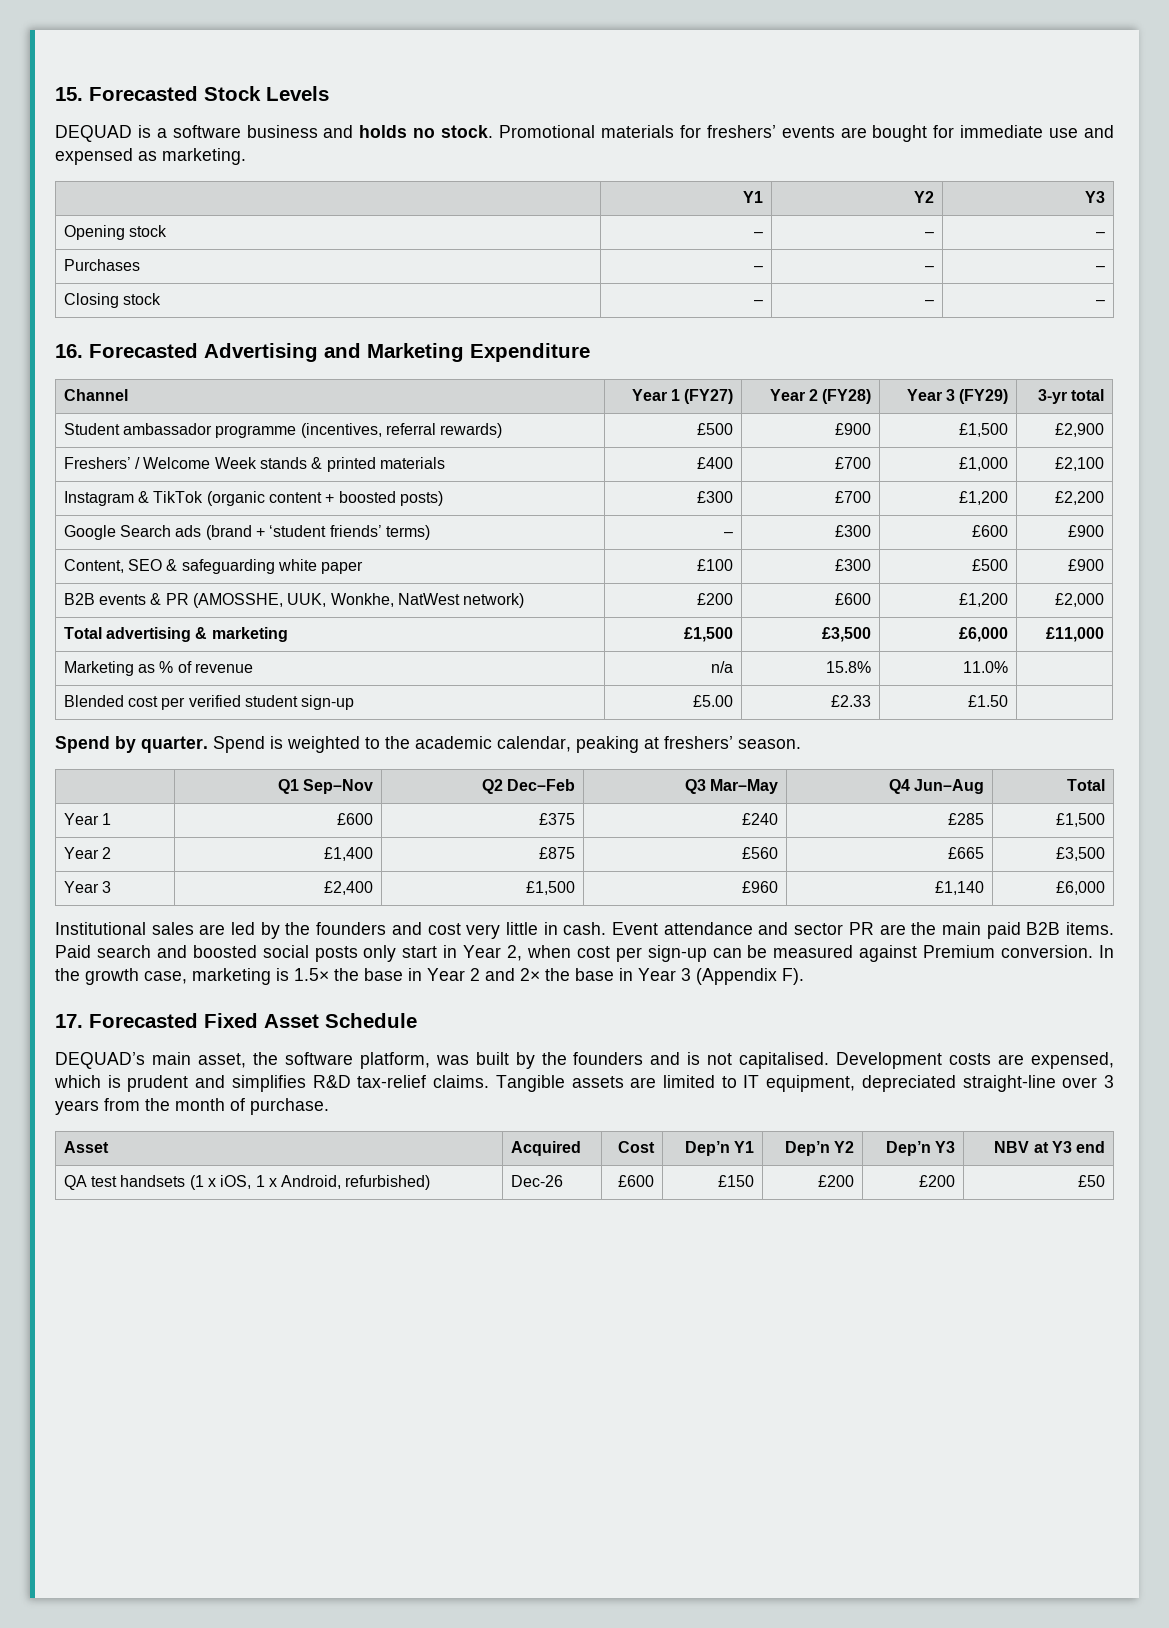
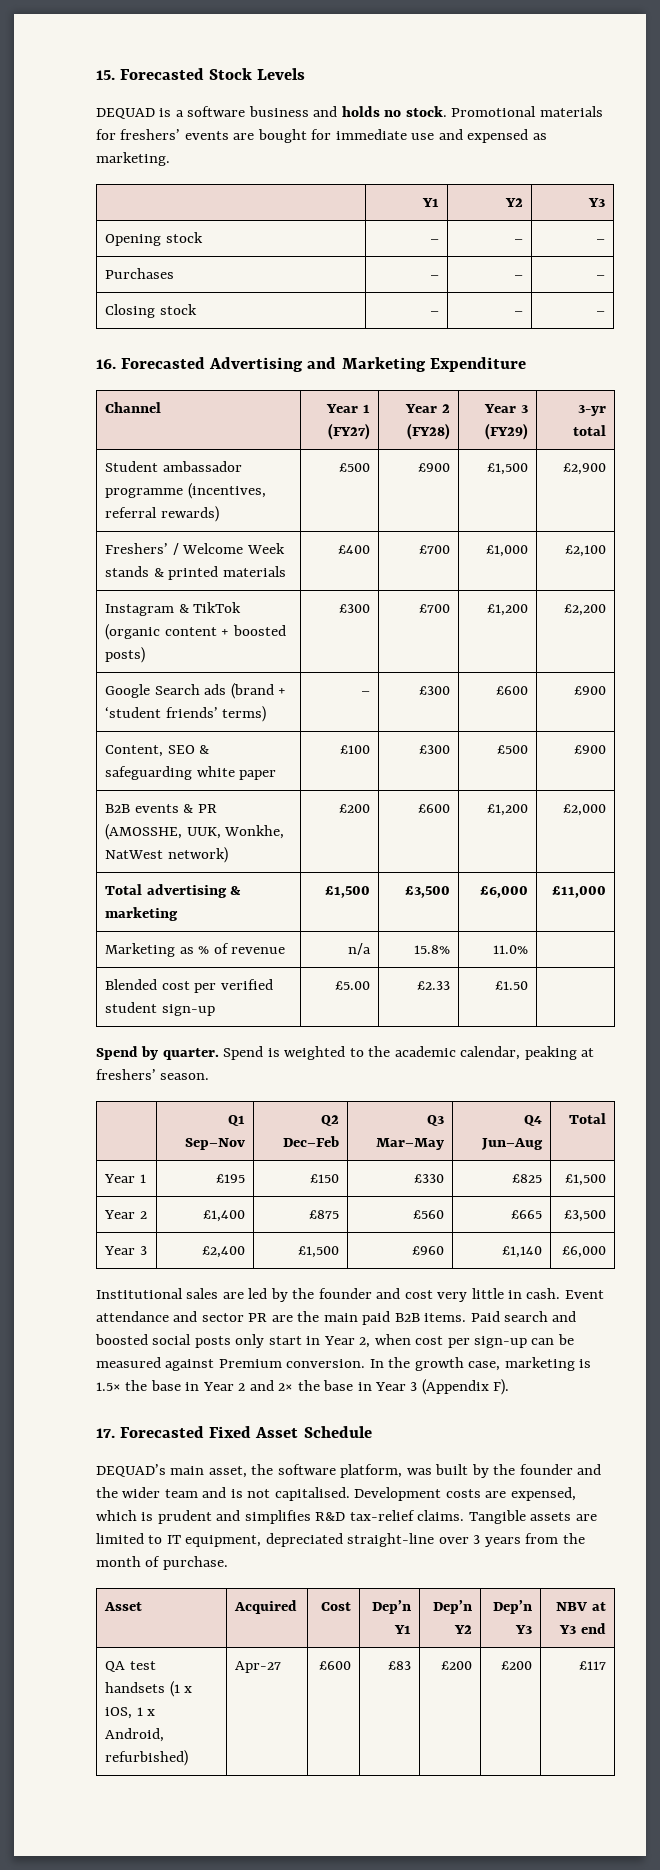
[337,813,374,825] [539,813,576,825] [742,813,779,825] [948,813,985,825] £600 | £375 | £240 | £285 -> [215,1174,245,1183] [309,1174,339,1183] [413,1174,444,1183] [511,1174,542,1183] £195 | £150 | £330 | £825
[316,922,387,935] founders -> [318,1288,372,1299] founder
[573,1052,644,1065] founders -> [519,1464,602,1475] [96,1487,198,1498] founder and the wider team
[510,1175,563,1187] [618,1175,655,1187] [718,1175,755,1187] Dec-26 | £600 | £150 -> [235,1661,282,1673] [318,1661,351,1670] [387,1661,411,1670] Apr-27 | £600 | £83
[1078,1175,1106,1187] £50 -> [578,1661,606,1670] £117

